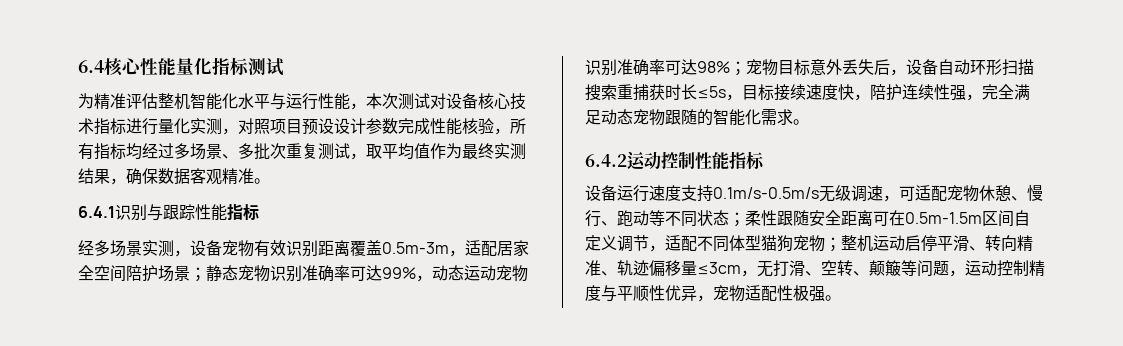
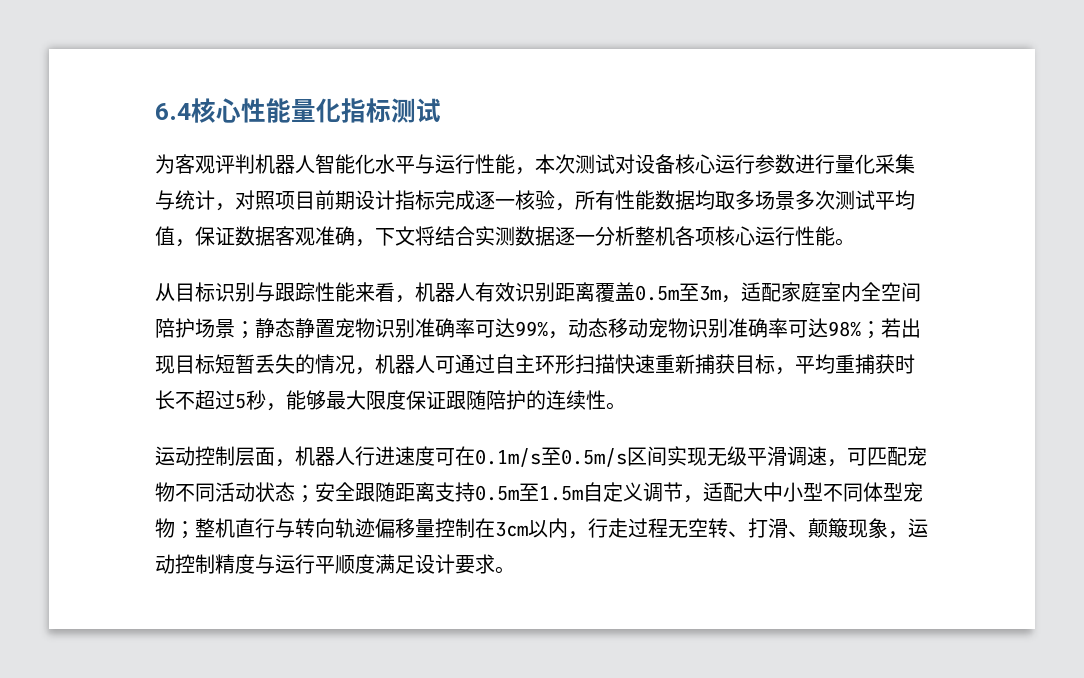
[94,93,190,110] 精准评估整机 -> [175,154,315,174] 客观评判机器人
[510,93,526,110] [78,118,526,135] [78,143,526,160] [78,168,270,185] [78,206,115,218] 技术指标进行量化实测，对照项目预设设计参数完成性能核验，所有指标均经过多场景、多批次重复测试，取平均值作为最终实测结果，确保数据客观精准。 // 6.4.1 -> [715,154,915,174] [155,190,915,211] [155,226,855,247] [155,282,215,302] 运行参数进行量化采集与统计，对照项目前期设计指标完成逐一核验，所有性能数据均取多场景多次测试平均值，保证数据客观准确，下文将结合实测数据逐一分析整机各项核心运行性能。 // 从目标
[227,204,259,220] [78,240,529,257] 指标 // 经多场景实测，设备宠物有效识别距离覆盖0.5m-3m，适配居家 -> [355,282,861,303] 来看，机器人有效识别距离覆盖0.5m至3m，适配家庭室内
(238, 273) none -> [295,318,335,338] 静置
[464,265,480,281] 运 -> [608,318,628,338] 移
[746,59,1034,76] [585,84,1030,101] [585,109,809,126] [585,151,765,170] [585,184,1043,202] [585,210,1014,227] 宠物目标意外丢失后，设备自动环形扫描搜索重捕获时长≤5s，目标接续速度快，陪护连续性强，完全满足动态宠物跟随的智能化需求。 // 6.4.2运动控制性能指标 // 设备运行速度支持0.1m/s-0.5m/s无级调速，可适配宠物休憩、慢行、跑动等不同状态；柔性跟随安全距离可在0.5m-1.5m区间 -> [881,318,921,338] [155,354,915,375] [155,390,626,411] [155,446,927,467] [155,482,583,503] 若出现目标短暂丢失的情况，机器人可通过自主环形扫描快速重新捕获目标，平均重捕获时长不超过5秒，能够最大限度保证跟随陪护的连续性。 // 运动控制层面，机器人行进速度可在0.1m/s至0.5m/s区间实现无级平滑调速，可匹配宠物不同活动状态；安全跟随距离支持0.5m至1.5m
(697, 243) none -> [743,482,823,502] 大中小型
[761,235,793,252] 猫狗 -> (903, 491) none
[873,235,1033,251] [585,260,1045,277] [585,285,825,302] 运动启停平滑、转向精准、轨迹偏移量≤3cm，无打滑、空转、颠簸等问题，运动控制精度与平顺性优异，宠物适配性极强 -> [235,518,928,539] [155,554,495,574] 直行与转向轨迹偏移量控制在3cm以内，行走过程无空转、打滑、颠簸现象，运动控制精度与运行平顺度满足设计要求

